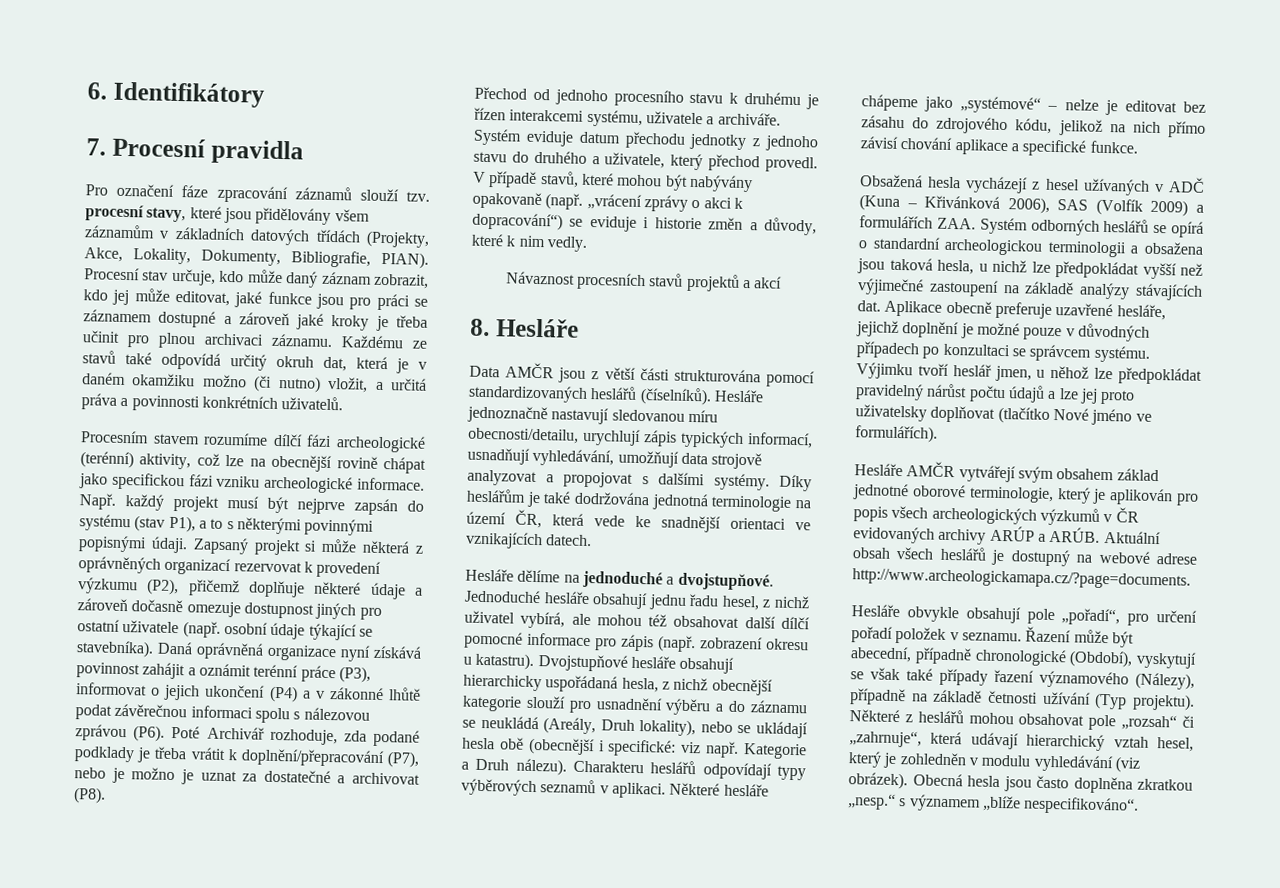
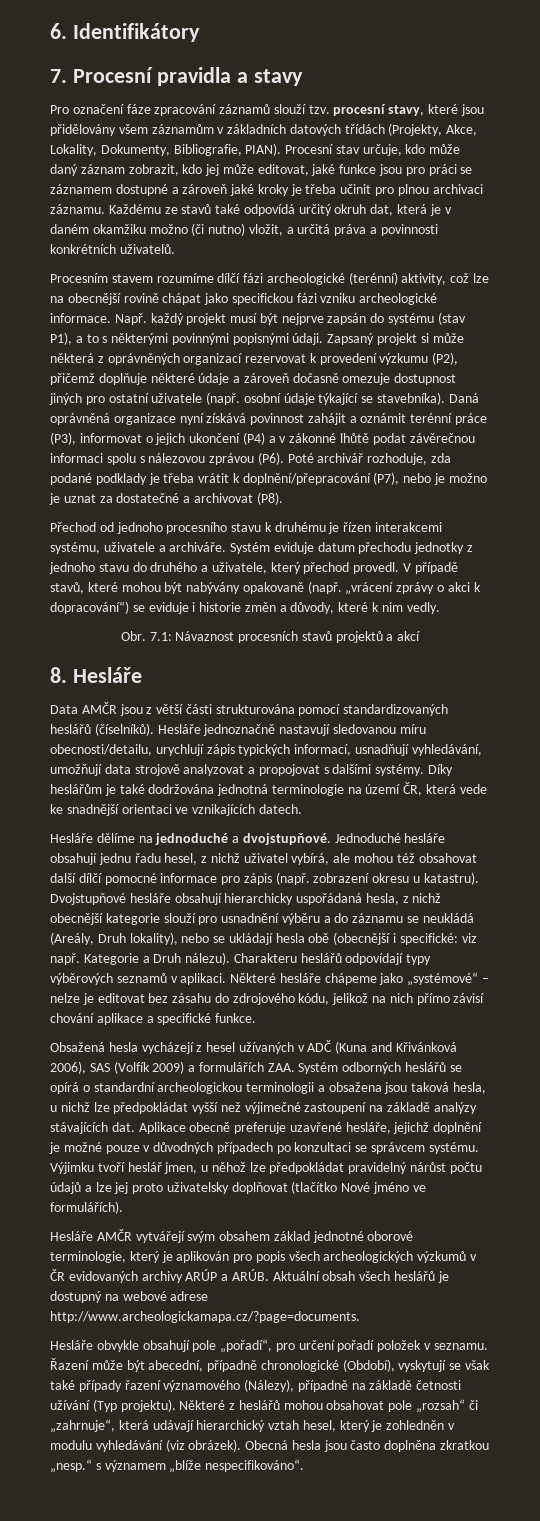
(304, 152) none -> [236,69,303,86] a stavy
[206,726,265,740] Archivář -> [317,453,364,463] archivář
(588, 244) none -> [120,631,172,641] Obr. 7.1:
[906,203,918,208] – -> [371,1042,393,1052] and

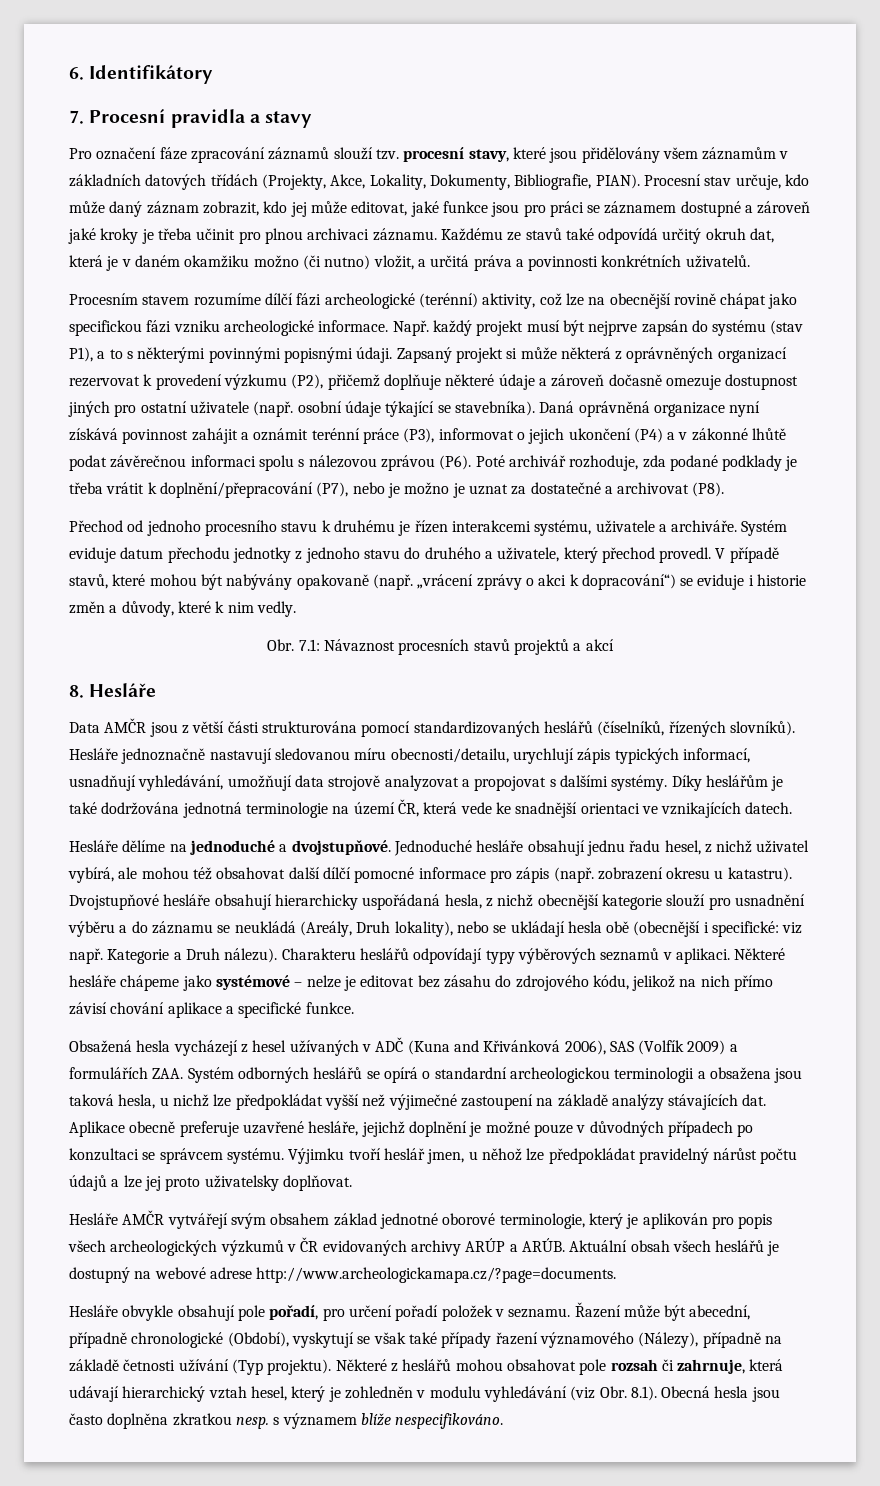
[94,723,154,736] (číselníků). -> [597,721,795,737] (číselníků, řízených slovníků).
[407,972,479,986] „systémové“ -> [215,975,290,990] systémové
[231,1181,426,1194] [50,1201,123,1214] doplňovat (tlačítko Nové jméno ve formulářích). -> [282,1175,352,1191] doplňovat.
[220,1339,273,1353] „pořadí“, -> [269,1305,319,1320] pořadí,
[416,1399,478,1413] [50,1419,115,1433] „rozsah“ či „zahrnuje“, -> [610,1359,746,1374] rozsah či zahrnuje,
[188,1439,242,1452] obrázek). -> [599,1386,657,1401] Obr. 8.1).
[50,1459,92,1473] „nesp.“ -> [235,1417,269,1429] nesp.
[169,1459,305,1473] „blíže nespecifikováno“. -> [360,1413,504,1429] blíže nespecifikováno.

